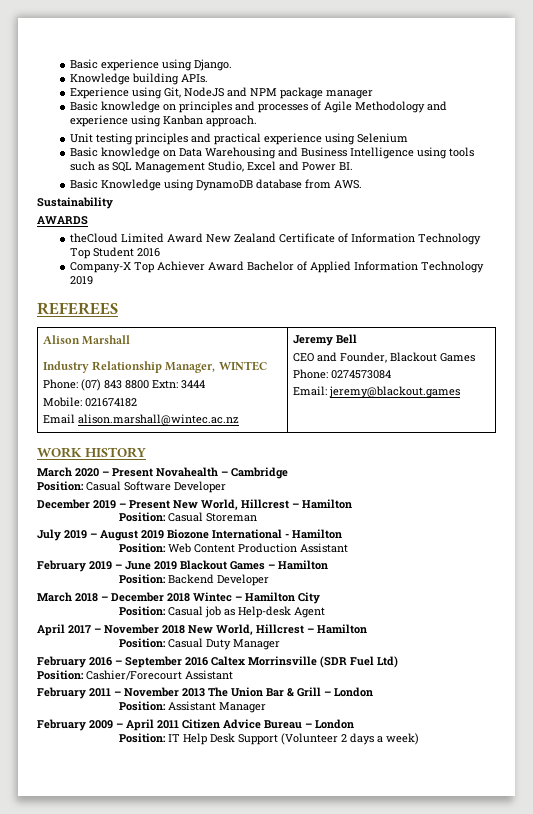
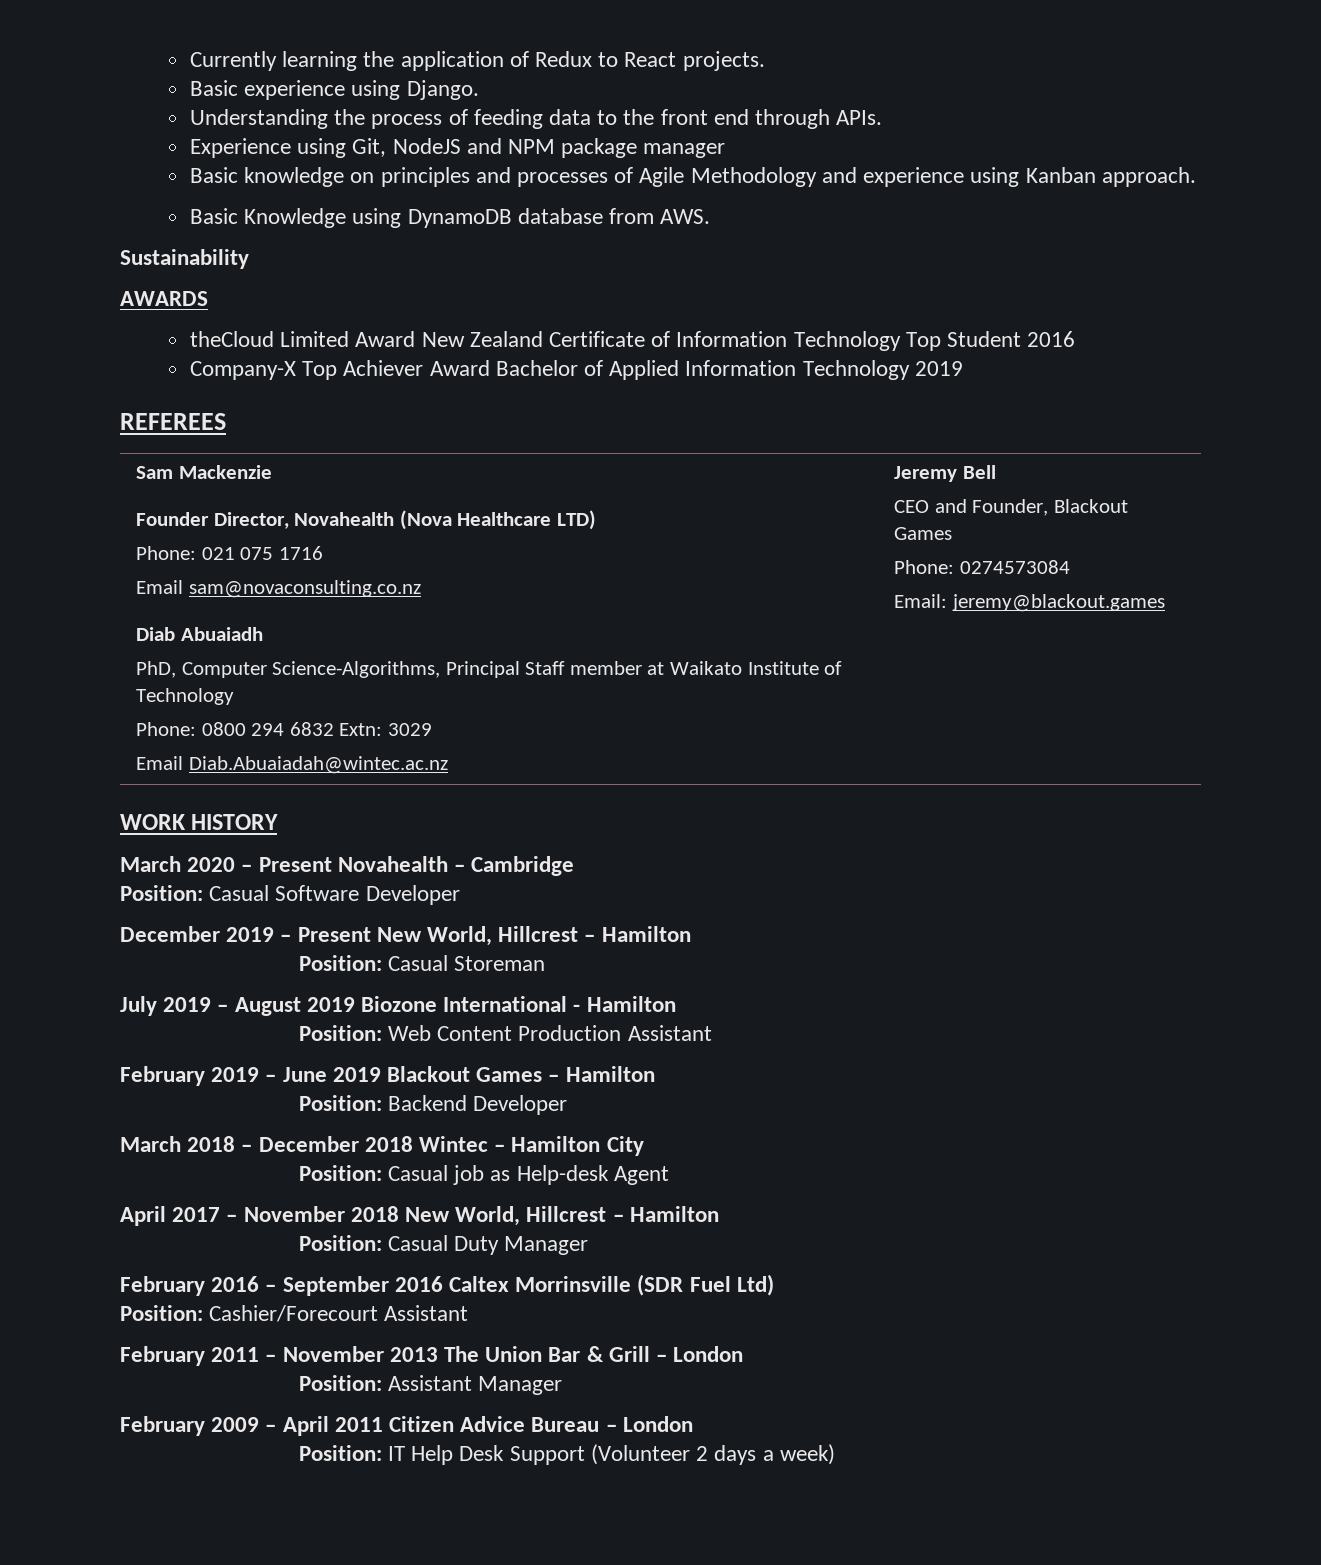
[69,59,232,71] [69,73,179,85] Basic experience using Django. // Knowledge building -> [190,51,765,71] [190,80,479,100] [190,109,831,129] Currently learning the application of Redux to React projects. // Basic experience using Django. // Understanding the process of feeding data to the front end through
[69,133,408,145] [69,147,474,159] [69,161,353,173] // Unit testing principles and practical experience using Selenium // Basic knowledge on Data Warehousing and Business Intelligence using tools such as SQL Management Studio, Excel and Power BI. -> (1196, 177) none
[42,335,131,345] [42,361,267,373] [42,379,205,391] [42,397,137,407] [42,414,239,426] Alison Marshall // Industry Relationship Manager, WINTEC // Phone: (07) 843 8800 Extn: 3444 // Mobile: 021674182 // Email alison.marshall@wintec.ac.nz -> [136,465,272,479] [136,510,596,530] [136,546,323,560] [136,580,421,598] [136,627,263,641] [136,661,843,678] [136,688,235,705] [136,722,432,736] [136,756,448,774] Sam Mackenzie // Founder Director, Novahealth (Nova Healthcare LTD) // Phone: 021 075 1716 // Email sam@novaconsulting.co.nz // Diab Abuaiadh // PhD, Computer Science-Algorithms, Principal Staff member at Waikato Institute of Technology // Phone: 0800 294 6832 Extn: 3029 // Email Diab.Abuaiadah@wintec.ac.nz

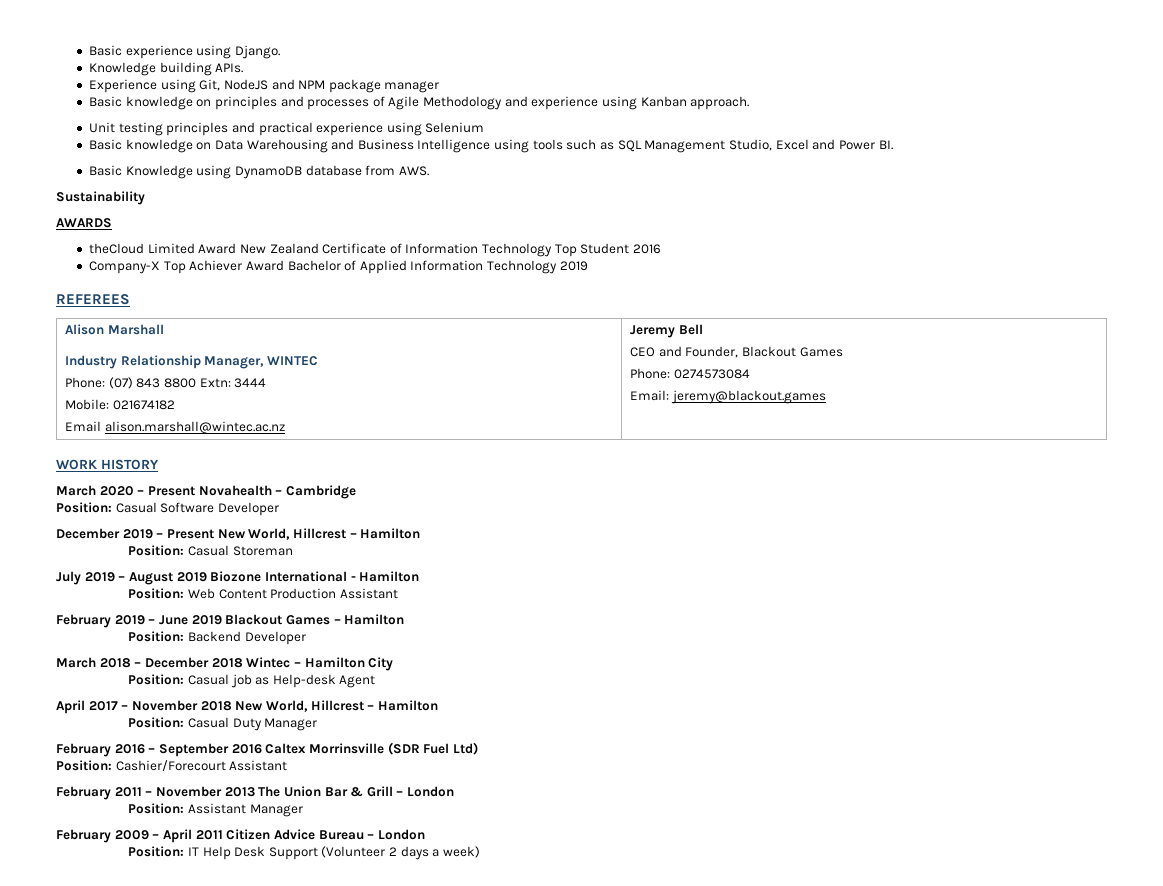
[190,51,765,71] [190,80,479,100] [190,109,831,129] Currently learning the application of Redux to React projects. // Basic experience using Django. // Understanding the process of feeding data to the front end through -> [88,45,280,59] [88,62,212,76] Basic experience using Django. // Knowledge building
(1196, 177) none -> [88,122,485,136] [88,139,893,153] // Unit testing principles and practical experience using Selenium // Basic knowledge on Data Warehousing and Business Intelligence using tools such as SQL Management Studio, Excel and Power BI.
[136,465,272,479] [136,510,596,530] [136,546,323,560] [136,580,421,598] [136,627,263,641] [136,661,843,678] [136,688,235,705] [136,722,432,736] [136,756,448,774] Sam Mackenzie // Founder Director, Novahealth (Nova Healthcare LTD) // Phone: 021 075 1716 // Email sam@novaconsulting.co.nz // Diab Abuaiadh // PhD, Computer Science-Algorithms, Principal Staff member at Waikato Institute of Technology // Phone: 0800 294 6832 Extn: 3029 // Email Diab.Abuaiadah@wintec.ac.nz -> [65,324,164,335] [65,355,319,369] [65,377,267,389] [65,399,175,410] [65,421,285,434] Alison Marshall // Industry Relationship Manager, WINTEC // Phone: (07) 843 8800 Extn: 3444 // Mobile: 021674182 // Email alison.marshall@wintec.ac.nz

